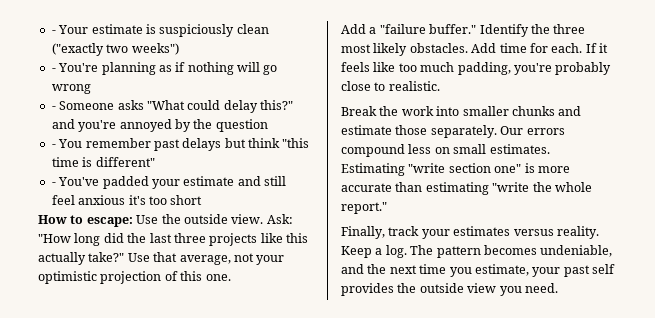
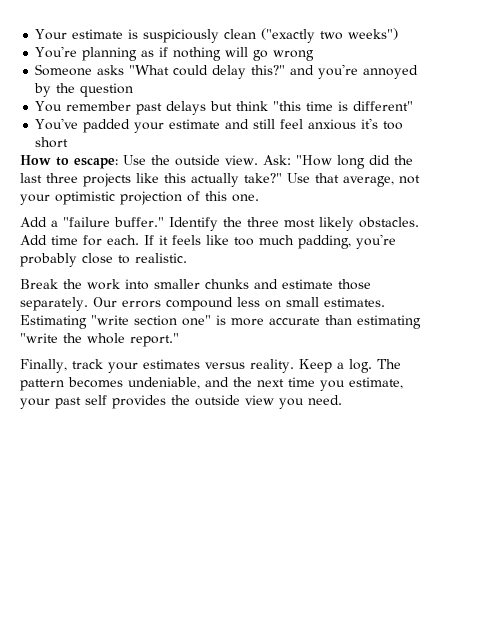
[51,30,56,34] - -> (35, 34) none
[51,68,56,72] - -> (399, 34) none
[51,106,56,110] - -> (315, 55) none
[51,144,56,148] - -> (134, 90) none
[51,182,56,186] - -> (414, 106) none

